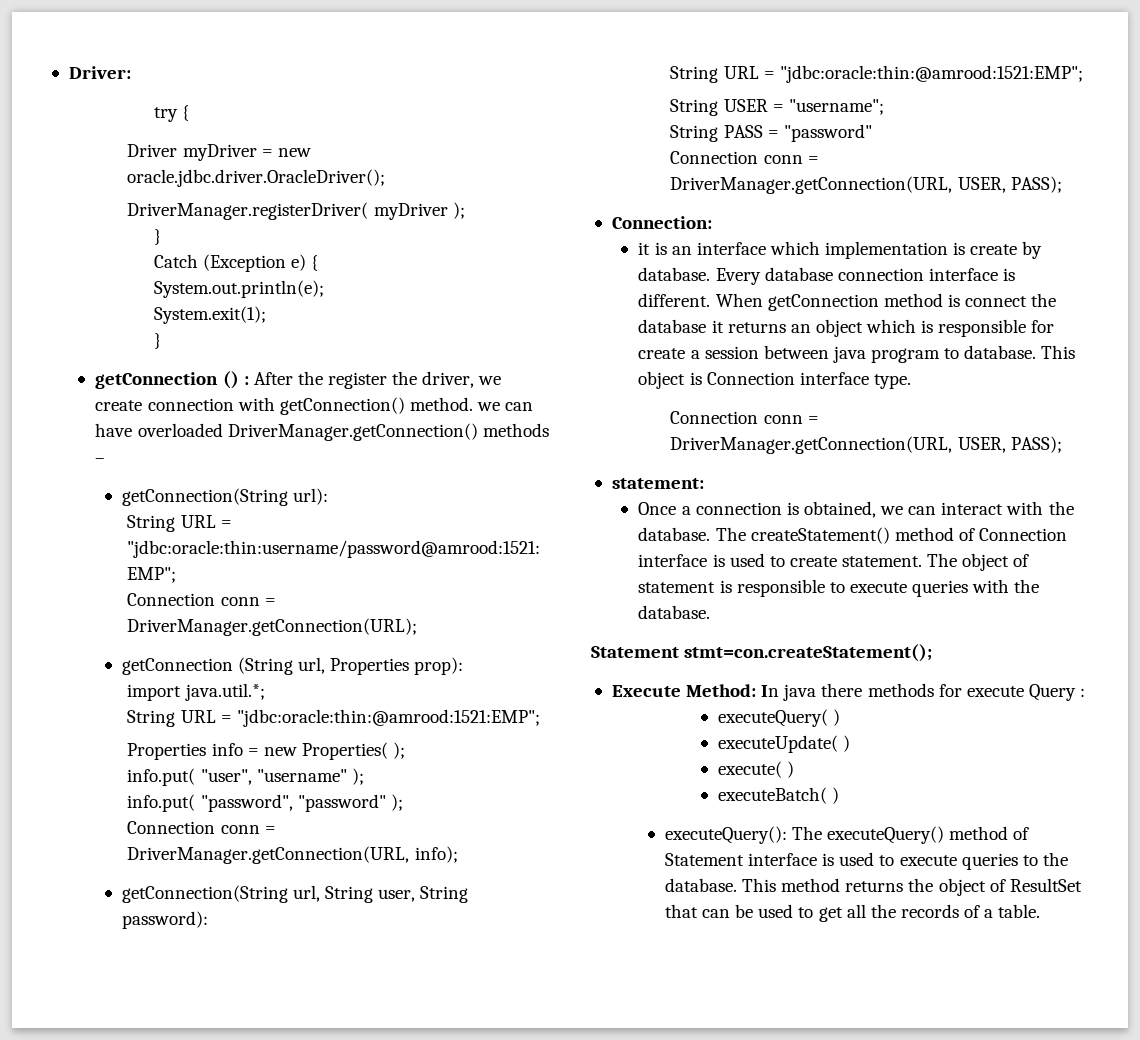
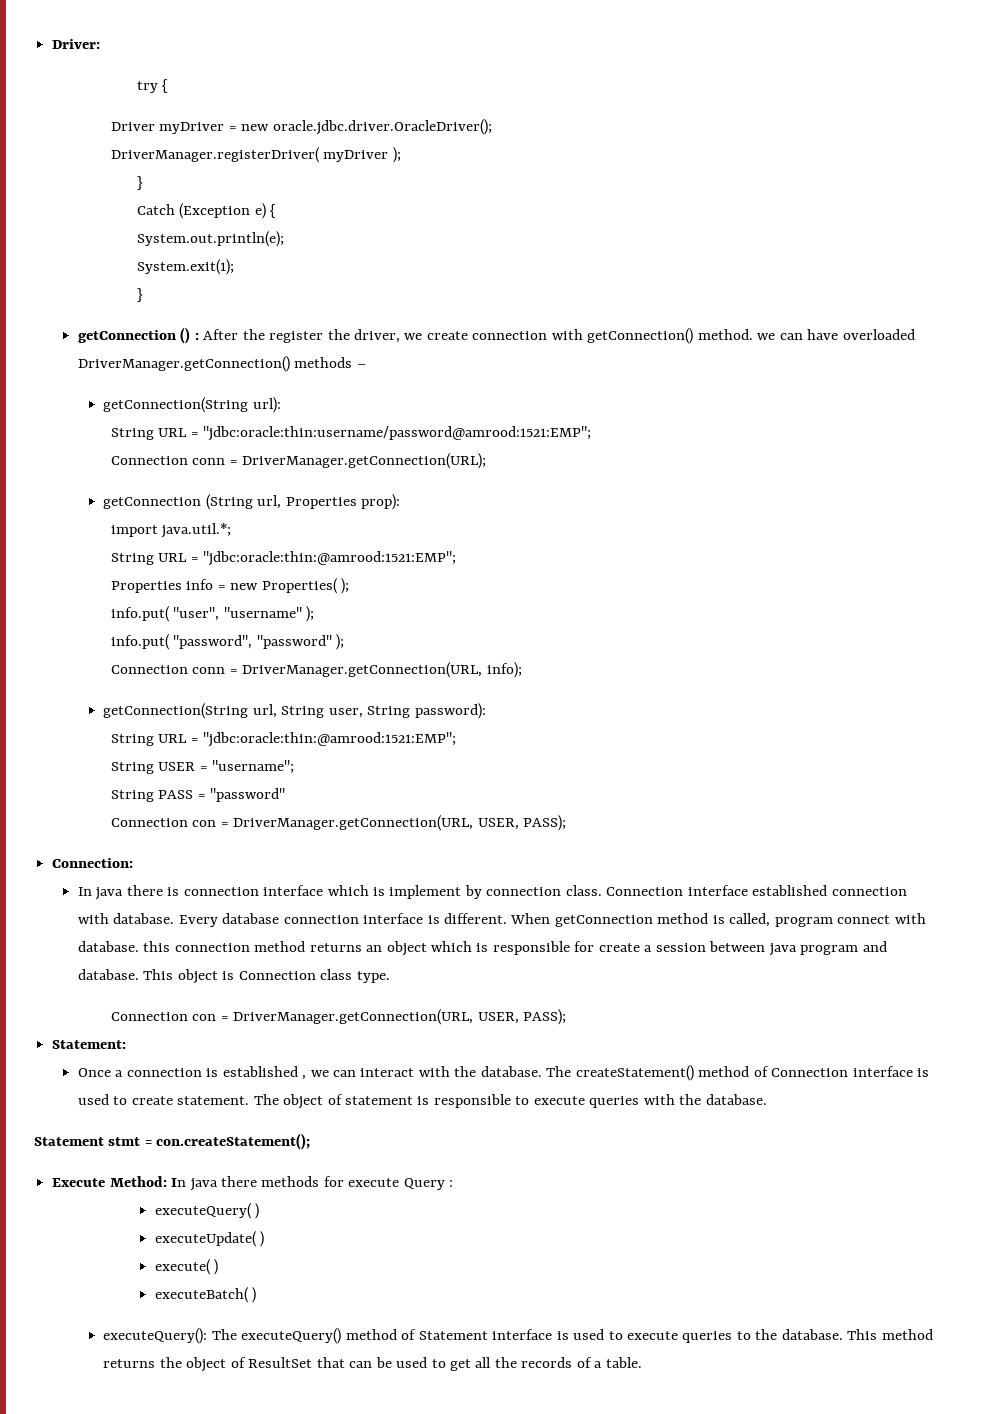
[763,155,803,164] conn -> [192,820,217,827] con
[638,241,1043,259] it is an interface which implementation is create by -> [77,885,907,900] [77,913,109,924] In java there is connection interface which is implement by connection class. Connection interface established connection with
[965,293,1057,307] [638,319,724,333] connect the database it -> [729,913,926,927] [77,941,306,952] called, program connect with database. this connection method
[944,348,960,359] to -> [862,941,887,952] and
[799,372,869,385] interface -> [320,969,353,980] class
[763,415,819,424] [670,436,1062,454] [611,478,704,489] conn = DriverManager.getConnection(URL, USER, PASS); // statement: -> [192,1009,567,1025] [52,1040,127,1049] con = DriverManager.getConnection(URL, USER, PASS); // Statement:
[803,501,876,518] obtained, -> [222,1066,307,1080] established ,
[684,644,933,662] stmt=con.createStatement(); -> [108,1133,311,1150] stmt = con.createStatement();

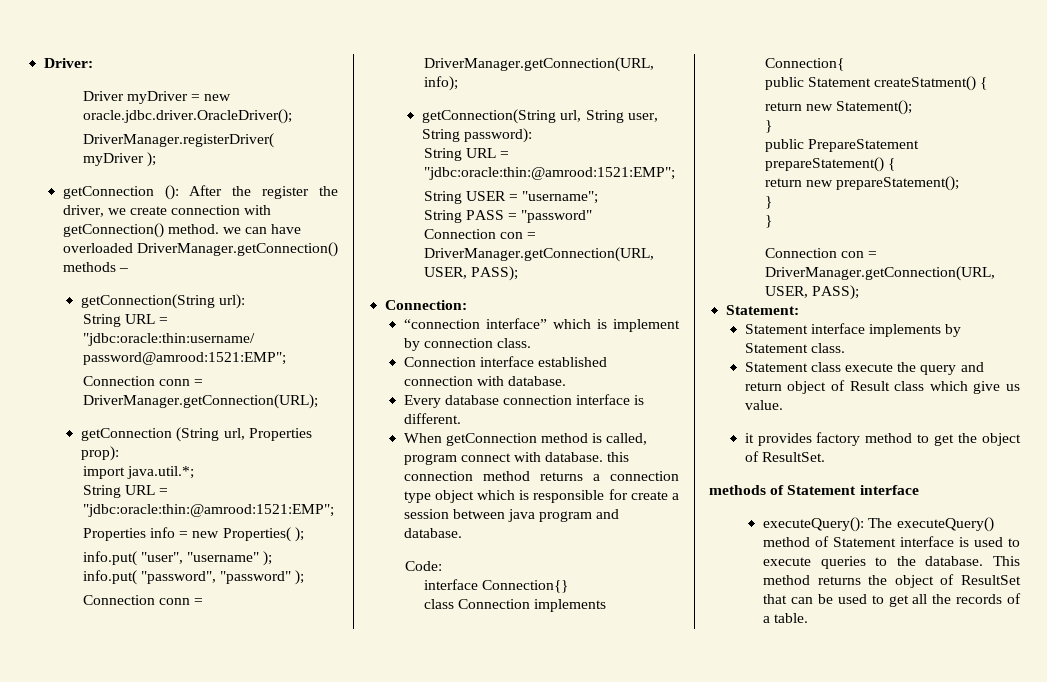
[136,79,169,93] // try { -> (94, 63) none
[136,176,143,190] [136,203,276,219] [136,231,284,247] [136,259,234,275] [136,288,143,302] [77,327,199,344] // } // Catch (Exception e) { // System.out.println(e); // System.exit(1); // } // getConnection () : -> [62,185,179,200] // getConnection ():
[77,885,324,900] In java there is connection interface -> [403,318,547,329] “connection interface”
(602, 890) none -> (532, 343) //
(175, 918) none -> (567, 381) //
(507, 918) none -> (461, 418) //
[366,945,383,952] an -> [592,471,679,481] [403,491,431,503] a connection type
[143,969,390,984] This object is Connection class type. -> [405,561,443,571] [423,579,569,593] [423,599,607,612] [764,58,844,71] [764,76,988,91] [764,100,913,115] [764,120,772,133] [764,139,920,152] [764,157,896,172] [764,176,960,191] [764,196,772,209] [764,215,772,228] // Code: // interface Connection{} // class Connection implements Connection{ // public Statement createStatment() { // return new Statement(); // } // public PrepareStatement prepareStatement() { // return new prepareStatement(); // } // }
[77,1065,929,1081] [77,1094,767,1109] [34,1133,311,1150] [52,1176,454,1191] [154,1203,260,1219] [154,1231,265,1247] [154,1259,219,1275] [154,1287,257,1303] Once a connection is established , we can interact with the database. The createStatement() method of Connection interface is used to create statement. The object of statement is responsible to execute queries with the database. // Statement stmt = con.createStatement(); // Execute Method: In java there methods for execute Query : // executeQuery( ) // executeUpdate( ) // execute( ) // executeBatch( ) -> [744,323,962,337] [744,343,845,353] [744,362,984,375] [744,380,1020,394] [744,400,783,410] [744,432,1021,446] [744,451,825,462] [709,485,919,495] Statement interface implements by Statement class. // Statement class execute the query and return object of Result class which give us value. // it provides factory method to get the object of ResultSet. // methods of Statement interface

